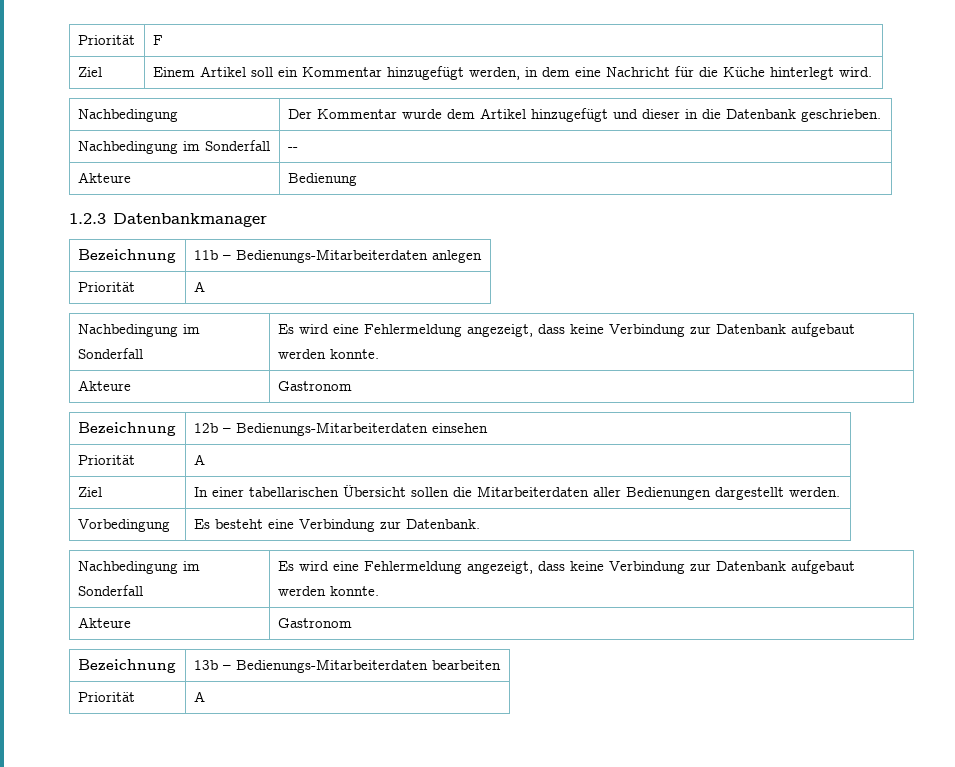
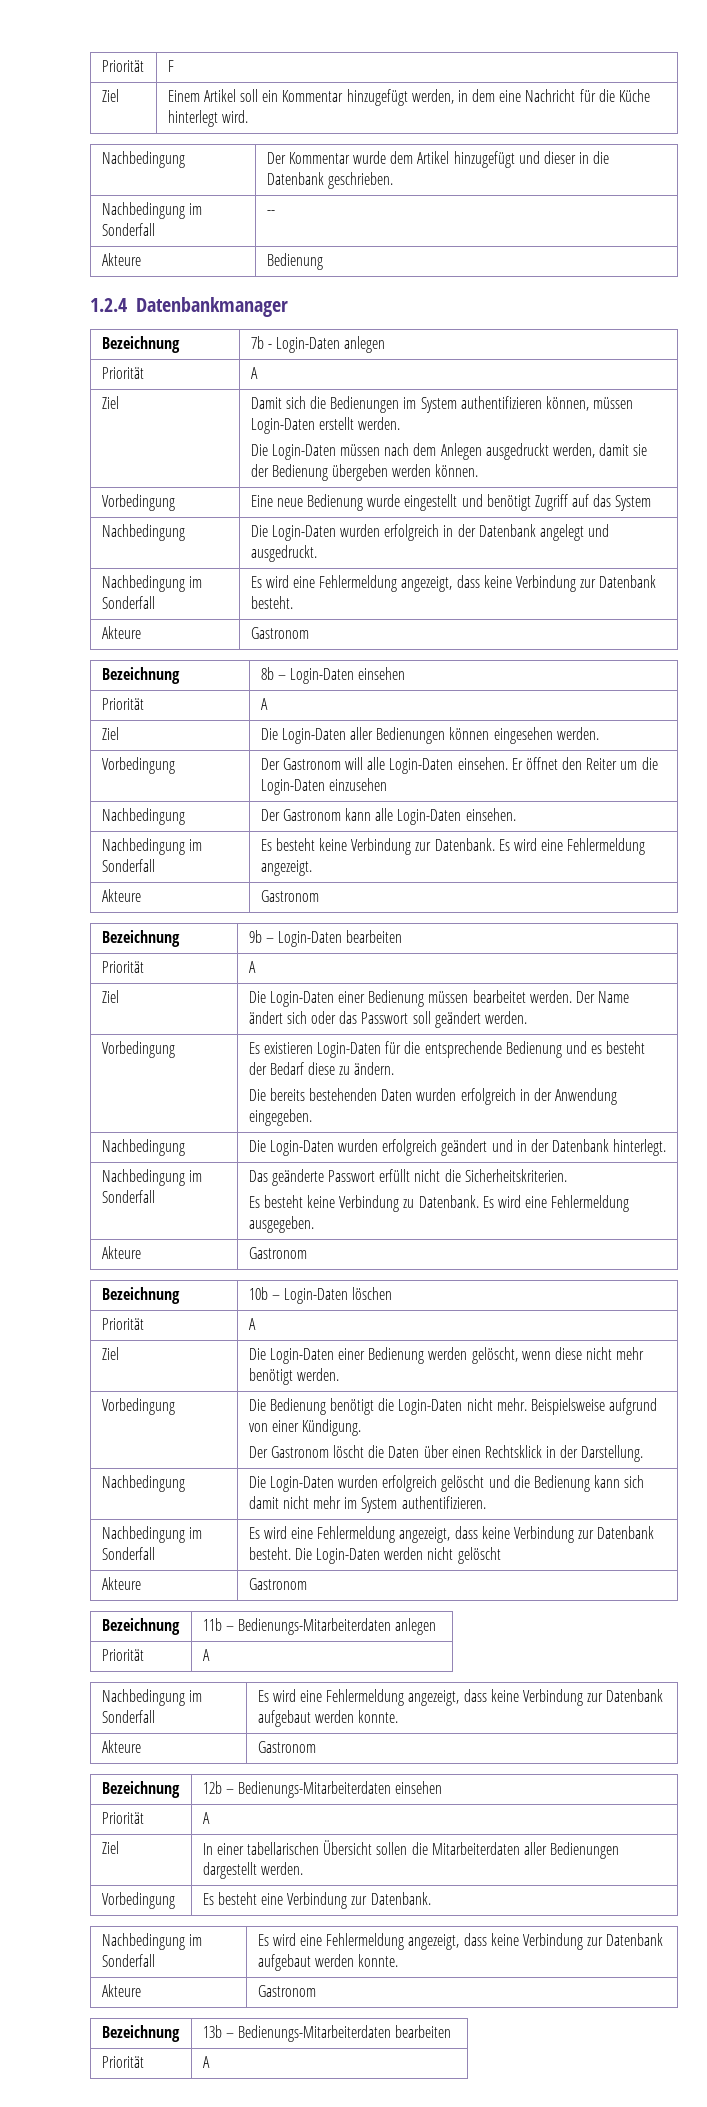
[69,213,106,224] 1.2.3 -> [90,298,127,312] 1.2.4
(268, 220) none -> [101,336,180,353] [250,336,386,353] [101,367,144,379] [250,367,258,379] [101,396,119,409] [250,396,634,413] [250,417,400,434] [250,443,648,460] [250,464,479,481] [101,494,175,511] [250,494,652,511] [101,524,185,541] [250,524,610,541] [250,545,317,562] [101,575,202,592] [101,596,155,609] [250,575,657,592] [250,596,293,609] [101,626,141,639] [250,627,309,639] [101,667,180,684] [260,667,406,684] [101,698,144,710] [260,698,268,710] [101,727,119,740] [260,727,599,744] [101,757,175,774] [260,757,658,774] [260,778,387,795] [101,808,185,825] [260,808,516,825] [101,838,202,855] [101,859,155,872] [260,838,646,855] [260,860,312,876] [101,889,141,902] [260,890,319,902] [101,930,180,947] [248,930,403,947] [101,961,144,973] [248,961,256,973] [101,990,119,1003] [248,990,630,1007] [248,1011,527,1028] [101,1041,175,1058] [248,1041,646,1058] [248,1062,395,1075] [248,1088,618,1105] [248,1109,312,1126] [101,1139,185,1156] [248,1139,667,1156] [101,1169,202,1186] [101,1190,155,1203] [248,1169,567,1186] [248,1195,630,1212] [248,1216,314,1233] [101,1246,141,1259] [248,1247,307,1259] [101,1287,180,1304] [248,1287,393,1304] [101,1318,144,1330] [248,1318,256,1330] [101,1347,119,1360] [248,1347,645,1364] [248,1368,339,1385] [101,1398,175,1415] [248,1398,658,1415] [248,1419,361,1436] [248,1445,644,1462] [101,1475,185,1492] [248,1475,645,1492] [248,1496,486,1513] [101,1526,202,1543] [101,1547,155,1560] [248,1526,655,1543] [248,1547,501,1564] [101,1577,141,1590] [248,1578,307,1590] // Bezeichnung | 7b - Login-Daten anlegen // Priorität | A // Ziel | Damit sich die Bedienungen im System authentifizieren können, müssen Login-Daten erstellt werden. // Die Login-Daten müssen nach dem Anlegen ausgedruckt werden, damit sie der Bedienung übergeben werden können. // Vorbedingung | Eine neue Bedienung wurde eingestellt und benötigt Zugriff auf das System // Nachbedingung | Die Login-Daten wurden erfolgreich in der Datenbank angelegt und ausgedruckt. // Nachbedingung im Sonderfall | Es wird eine Fehlermeldung angezeigt, dass keine Verbindung zur Datenbank besteht. // Akteure | Gastronom // Bezeichnung | 8b – Login-Daten einsehen // Priorität | A // Ziel | Die Login-Daten aller Bedienungen können eingesehen werden. // Vorbedingung | Der Gastronom will alle Login-Daten einsehen. Er öffnet den Reiter um die Login-Daten einzusehen // Nachbedingung | Der Gastronom kann alle Login-Daten einsehen. // Nachbedingung im Sonderfall | Es besteht keine Verbindung zur Datenbank. Es wird eine Fehlermeldung angezeigt. // Akteure | Gastronom // Bezeichnung | 9b – Login-Daten bearbeiten // Priorität | A // Ziel | Die Login-Daten einer Bedienung müssen bearbeitet werden. Der Name ändert sich oder das Passwort soll geändert werden. // Vorbedingung | Es existieren Login-Daten für die entsprechende Bedienung und es besteht der Bedarf diese zu ändern. // Die bereits bestehenden Daten wurden erfolgreich in der Anwendung eingegeben. // Nachbedingung | Die Login-Daten wurden erfolgreich geändert und in der Datenbank hinterlegt. // Nachbedingung im Sonderfall | Das geänderte Passwort erfüllt nicht die Sicherheitskriterien. // Es besteht keine Verbindung zu Datenbank. Es wird eine Fehlermeldung ausgegeben. // Akteure | Gastronom // Bezeichnung | 10b – Login-Daten löschen // Priorität | A // Ziel | Die Login-Daten einer Bedienung werden gelöscht, wenn diese nicht mehr benötigt werden. // Vorbedingung | Die Bedienung benötigt die Login-Daten nicht mehr. Beispielsweise aufgrund von einer Kündigung. // Der Gastronom löscht die Daten über einen Rechtsklick in der Darstellung. // Nachbedingung | Die Login-Daten wurden erfolgreich gelöscht und die Bedienung kann sich damit nicht mehr im System authentifizieren. // Nachbedingung im Sonderfall | Es wird eine Fehlermeldung angezeigt, dass keine Verbindung zur Datenbank besteht. Die Login-Daten werden nicht gelöscht // Akteure | Gastronom

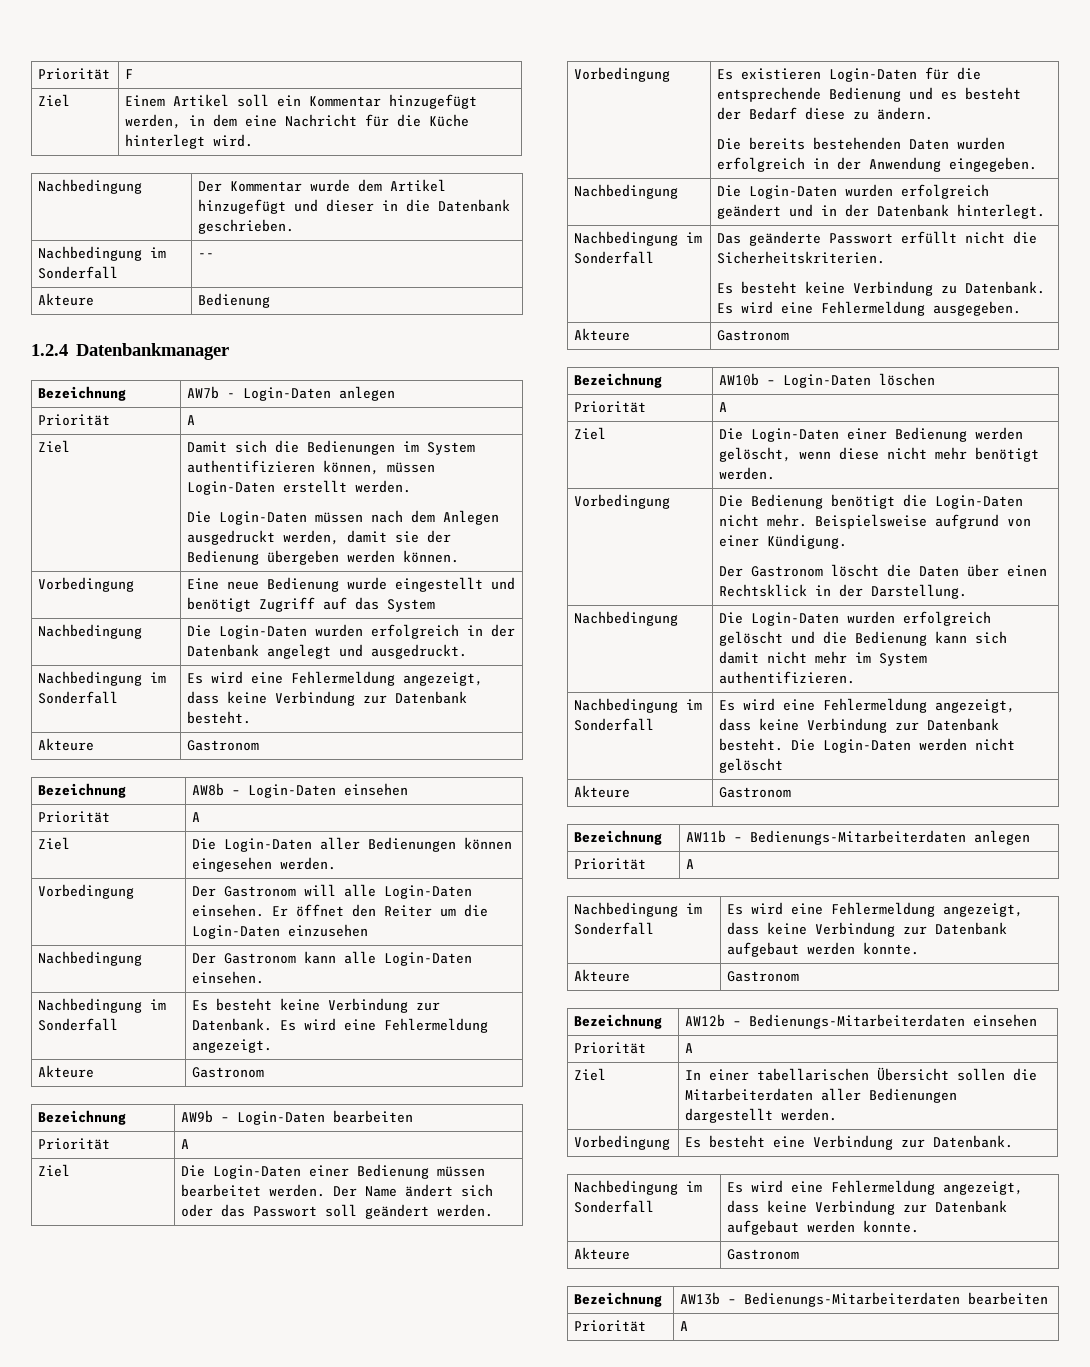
[250,336,264,349] 7b -> [187,386,220,399] AW7b
[260,667,274,680] 8b -> [192,783,225,796] AW8b
[248,930,262,943] 9b -> [181,1110,214,1123] AW9b
[248,1287,268,1300] 10b -> [719,373,760,386] AW10b
[202,1618,222,1631] 11b -> [686,830,727,843] AW11b
[202,1781,222,1794] 12b -> [685,1014,726,1027] AW12b
[202,2025,222,2038] 13b -> [680,1292,721,1305] AW13b

